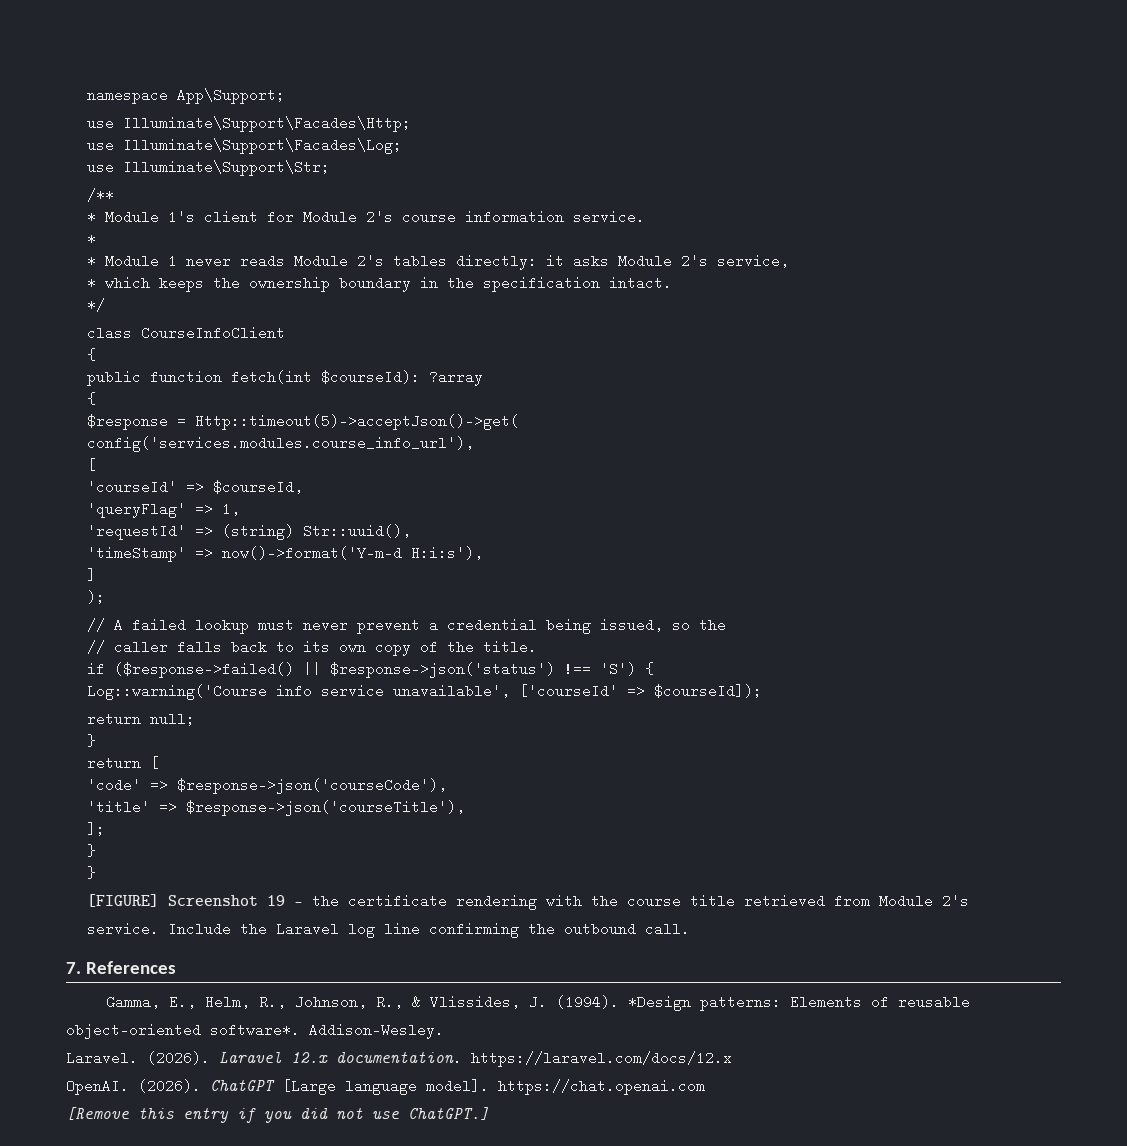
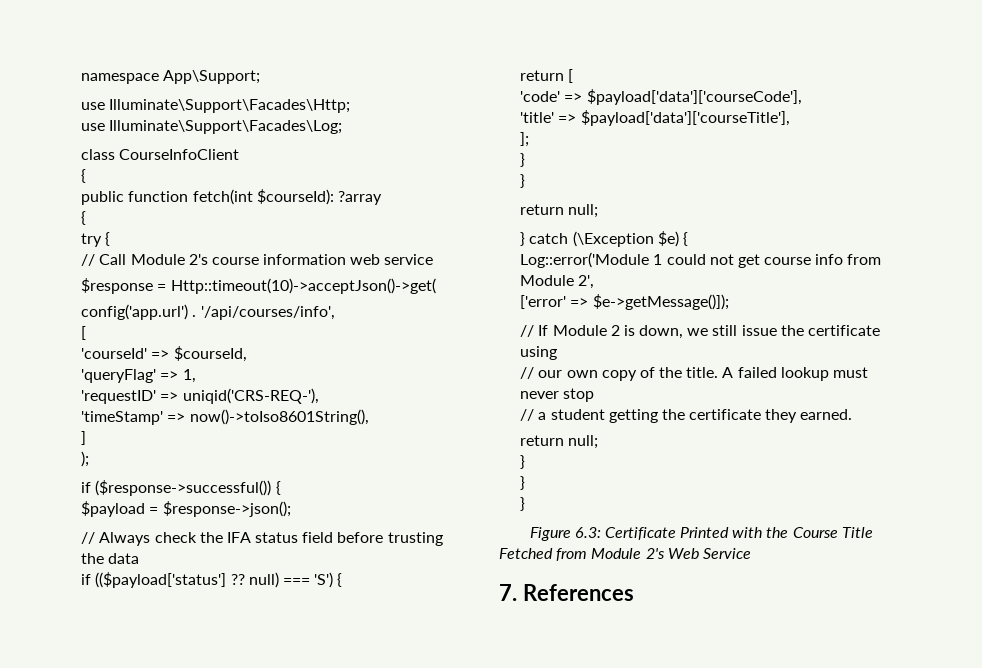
[86,160,330,176] [86,188,114,202] [86,210,645,224] [86,232,96,246] [86,254,789,270] [86,276,672,292] [86,298,105,312] // use Illuminate\Support\Str; // /** // * Module 1's client for Module 2's course information service. // * // * Module 1 never reads Module 2's tables directly: it asks Module 2's service, // * which keeps the ownership boundary in the specification intact. // */ -> (343, 127) none
[86,414,519,430] [86,436,474,452] $response = Http::timeout(5)->acceptJson()->get( // config('services.modules.course_info_url'), -> [81,232,111,247] [81,254,434,266] [81,278,436,294] [81,304,335,320] try { // // Call Module 2's course information web service // $response = Http::timeout(10)->acceptJson()->get( // config('app.url') . '/api/courses/info',
[86,524,411,540] 'requestId' => (string) Str::uuid(), -> [81,388,319,404] 'requestID' => uniqid('CRS-REQ-'),
[221,546,483,560] now()->format('Y-m-d H:i:s'), -> [189,409,369,425] now()->toIso8601String(),
[86,618,726,634] [86,640,537,656] [86,662,654,678] [86,684,762,700] [86,712,195,726] [86,734,96,747] // A failed lookup must never prevent a credential being issued, so the // // caller falls back to its own copy of the title. // if ($response->failed() || $response->json('status') !== 'S') { // Log::warning('Course info service unavailable', ['courseId' => $courseId]); // return null; // } -> [81,480,281,496] [81,501,291,517] [81,532,443,546] [81,553,140,564] [81,572,343,588] if ($response->successful()) { // $payload = $response->json(); // // Always check the IFA status field before trusting the data // if (($payload['status'] ?? null) === 'S') {
[176,778,447,794] $response->json('courseCode'), -> [586,89,802,105] $payload['data']['courseCode'],
[185,800,465,816] $response->json('courseTitle'), -> [580,110,790,126] $payload['data']['courseTitle'],
[86,894,969,910] [86,922,690,938] [66,961,176,974] [106,995,971,1011] [66,1023,444,1039] [66,1051,732,1067] [66,1079,705,1095] [66,1107,489,1123] [FIGURE] Screenshot 19 — the certificate rendering with the course title retrieved from Module 2's // service. Include the Laravel log line confirming the outbound call. // 7. References // Gamma, E., Helm, R., Johnson, R., & Vlissides, J. (1994). *Design patterns: Elements of reusable // object-oriented software*. Addison-Wesley. // Laravel. (2026). Laravel 12.x documentation. https://laravel.com/docs/12.x // OpenAI. (2026). ChatGPT [Large language model]. https://chat.openai.com // [Remove this entry if you did not use ChatGPT.] -> [520,204,599,218] [520,231,688,247] [520,252,882,268] [520,275,595,289] [520,294,729,310] [520,325,881,339] [520,346,558,360] [520,367,869,381] [520,388,595,402] [520,409,853,423] [520,435,599,449] [520,455,526,469] [520,476,526,490] [520,497,526,511] [529,527,873,541] [499,548,751,561] [499,584,634,601] return null; // } catch (\Exception $e) { // Log::error('Module 1 could not get course info from Module 2', // ['error' => $e->getMessage()]); // // If Module 2 is down, we still issue the certificate using // // our own copy of the title. A failed lookup must never stop // // a student getting the certificate they earned. // return null; // } // } // } // Figure 6.3: Certificate Printed with the Course Title Fetched from Module 2's Web Service // 7. References

